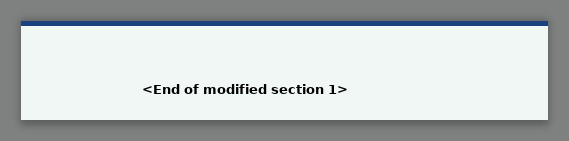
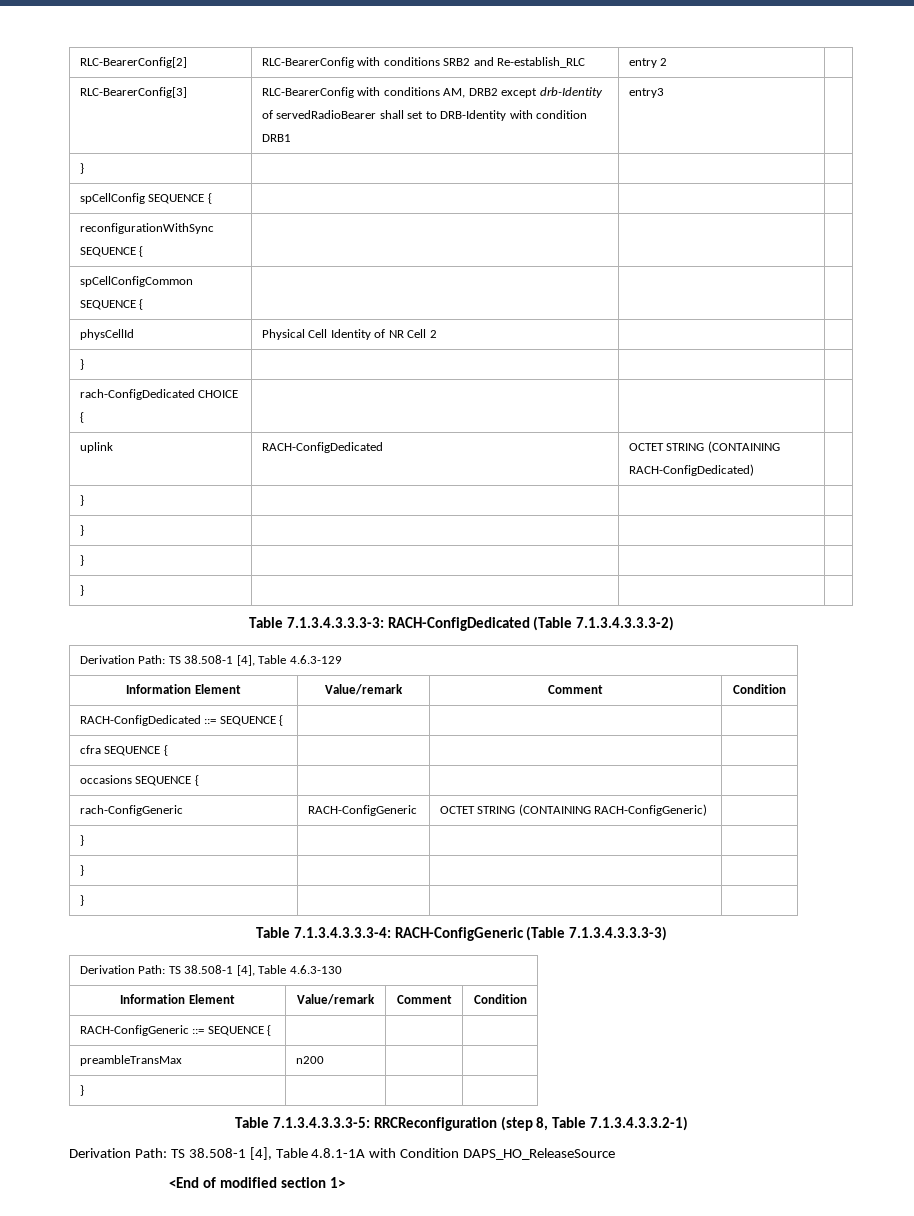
(141, 89) none -> [79,57,187,68] [261,57,586,68] [628,58,668,68] [79,87,187,98] [261,87,603,98] [261,110,588,121] [261,134,291,142] [628,88,664,98] [79,163,84,174] [79,193,212,204] [79,223,214,234] [79,246,144,257] [79,276,193,287] [79,299,144,310] [79,329,134,340] [261,329,437,340] [79,359,84,370] [79,389,239,400] [79,412,84,423] [79,442,113,453] [261,442,383,453] [628,441,780,453] [628,464,754,476] [79,495,84,506] [79,525,84,536] [79,555,84,566] [79,585,84,596] [248,616,675,631] [79,655,342,666] [126,684,241,694] [325,684,403,695] [548,685,603,694] [733,684,786,694] [79,715,284,726] [79,745,168,756] [79,775,199,786] [79,805,183,816] [307,805,417,816] [439,804,708,816] [79,835,84,846] [79,865,84,876] [79,895,84,906] [255,926,668,941] [79,965,342,976] [120,994,235,1004] [297,994,375,1005] [396,995,452,1004] [473,994,527,1004] [79,1025,272,1036] [79,1055,182,1066] [295,1056,324,1064] [79,1085,84,1096] [234,1116,689,1131] [69,1147,616,1160] RLC-BearerConfig[2] | RLC-BearerConfig with conditions SRB2 and Re-establish_RLC | entry 2 | // RLC-BearerConfig[3] | RLC-BearerConfig with conditions AM, DRB2 except drb-Identity of servedRadioBearer shall set to DRB-Identity with condition DRB1 | entry3 | // } | | | // spCellConfig SEQUENCE { | | | // reconfigurationWithSync SEQUENCE { | | | // spCellConfigCommon SEQUENCE { | | | // physCellId | Physical Cell Identity of NR Cell 2 | | // } | | | // rach-ConfigDedicated CHOICE { | | | // uplink | RACH-ConfigDedicated | OCTET STRING (CONTAINING RACH-ConfigDedicated) | // } | | | // } | | | // } | | | // } | | | // Table 7.1.3.4.3.3.3-3: RACH-ConfigDedicated (Table 7.1.3.4.3.3.3-2) // Derivation Path: TS 38.508-1 [4], Table 4.6.3-129 // Information Element | Value/remark | Comment | Condition // RACH-ConfigDedicated ::= SEQUENCE { | | | // cfra SEQUENCE { | | | // occasions SEQUENCE { | | | // rach-ConfigGeneric | RACH-ConfigGeneric | OCTET STRING (CONTAINING RACH-ConfigGeneric) | // } | | | // } | | | // } | | | // Table 7.1.3.4.3.3.3-4: RACH-ConfigGeneric (Table 7.1.3.4.3.3.3-3) // Derivation Path: TS 38.508-1 [4], Table 4.6.3-130 // Information Element | Value/remark | Comment | Condition // RACH-ConfigGeneric ::= SEQUENCE { | | | // preambleTransMax | n200 | | // } | | | // Table 7.1.3.4.3.3.3-5: RRCReconfiguration (step 8, Table 7.1.3.4.3.3.2-1) // Derivation Path: TS 38.508-1 [4], Table 4.8.1-1A with Condition DAPS_HO_ReleaseSource //

